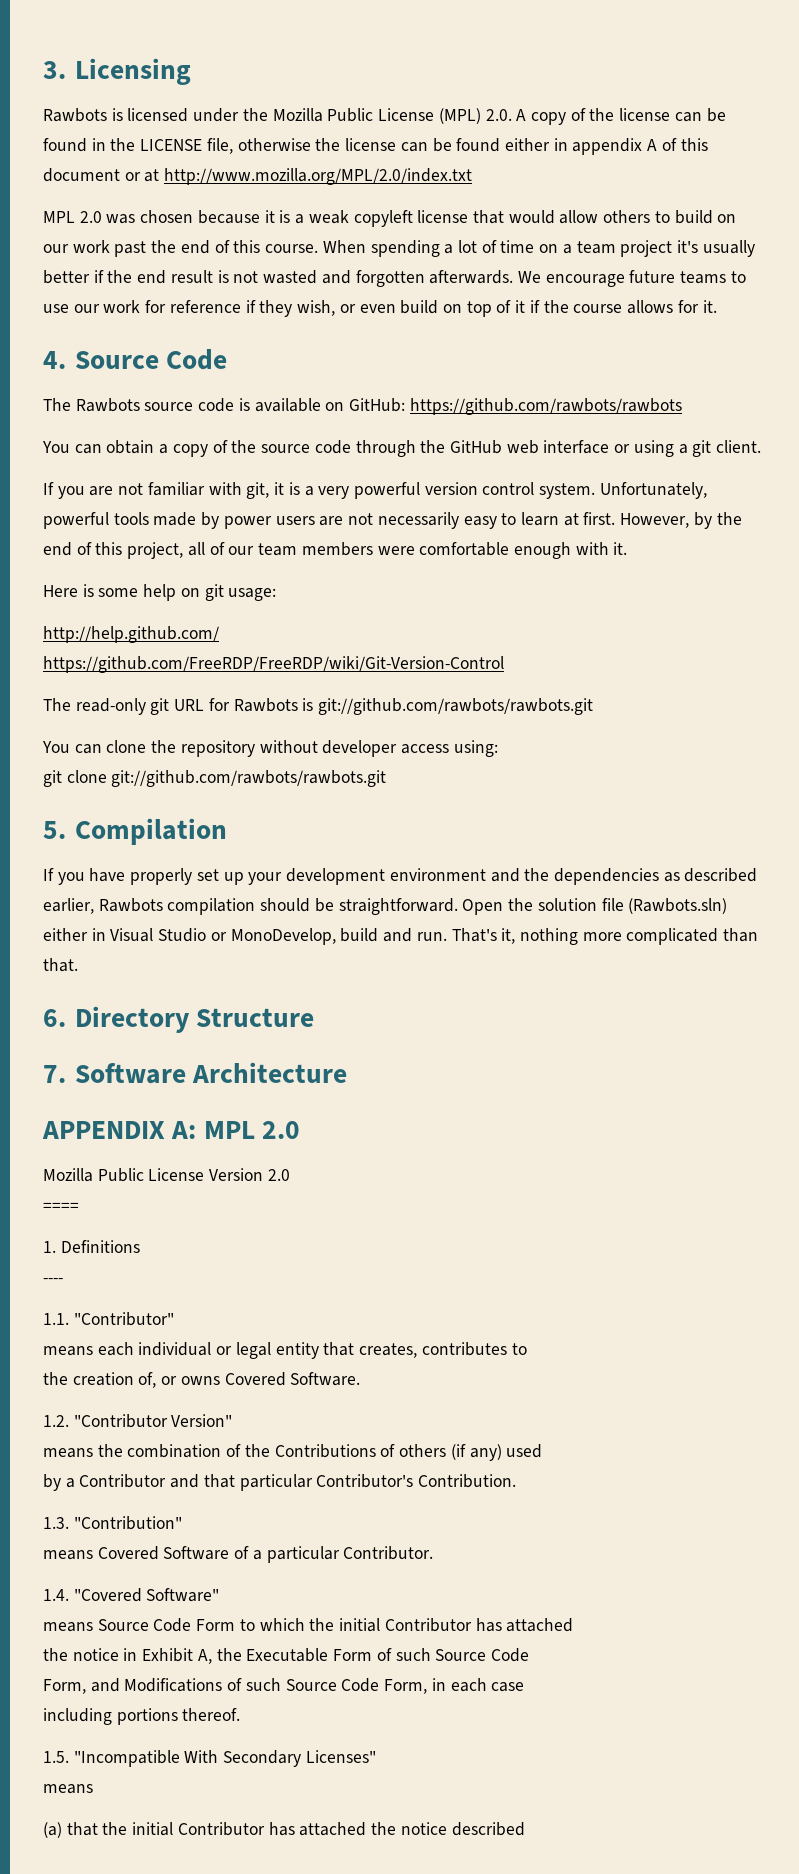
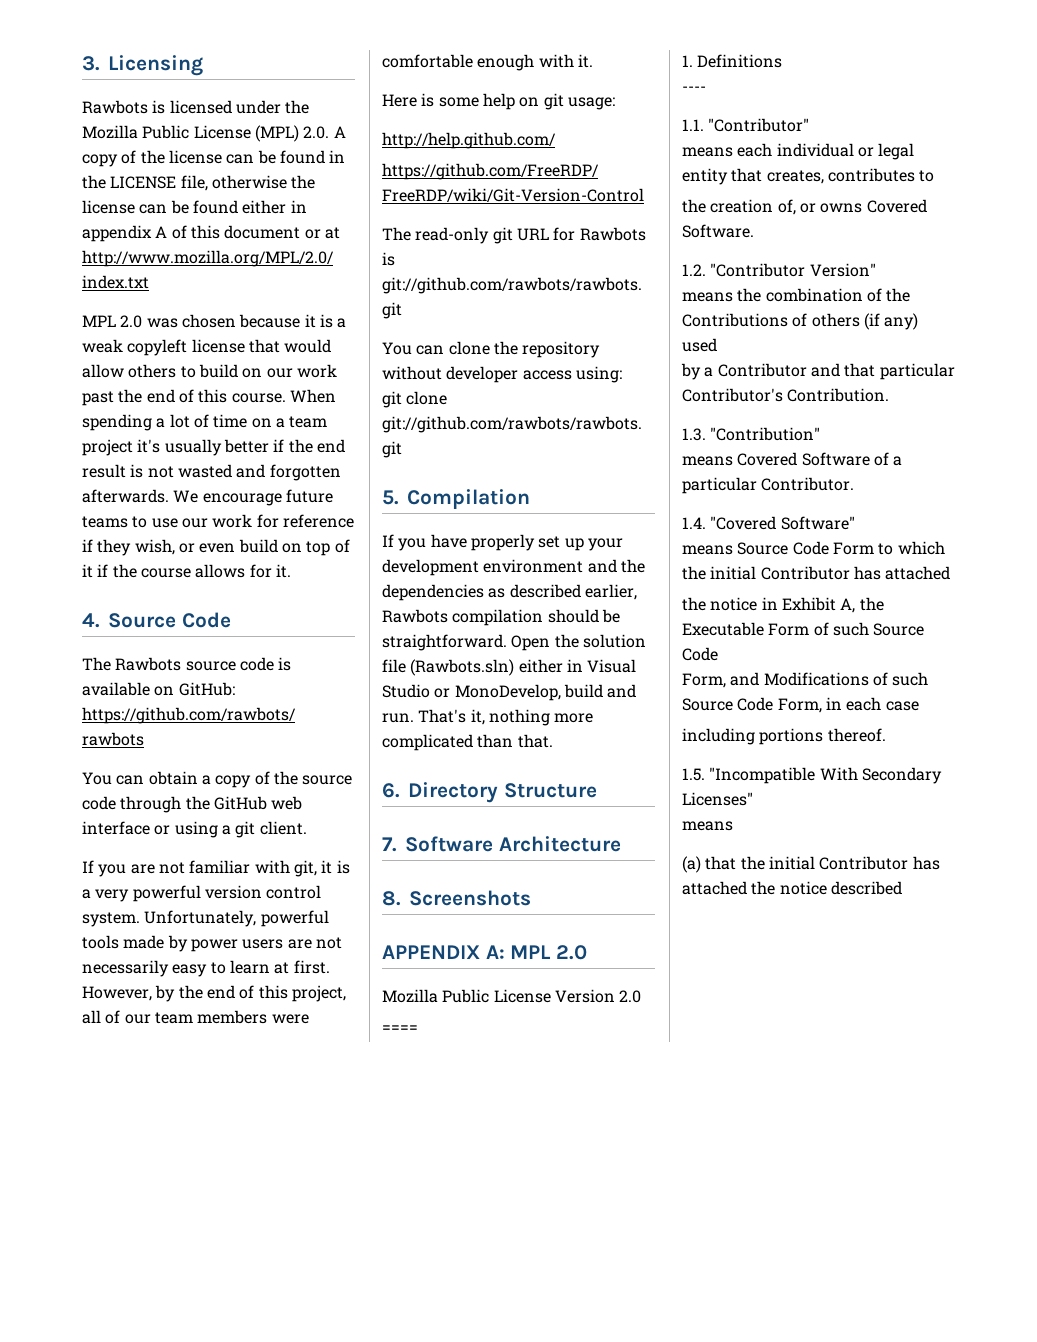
(348, 1072) none -> [382,890,531,906] // 8. Screenshots

